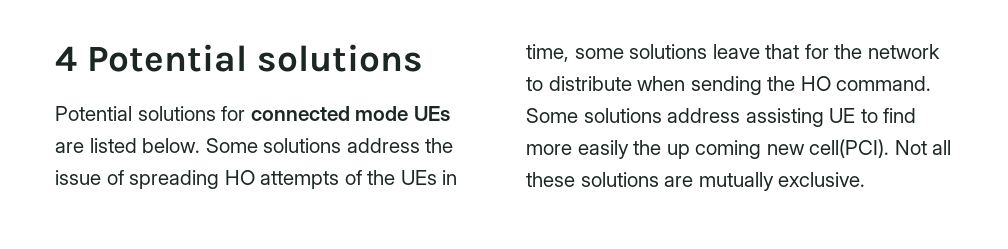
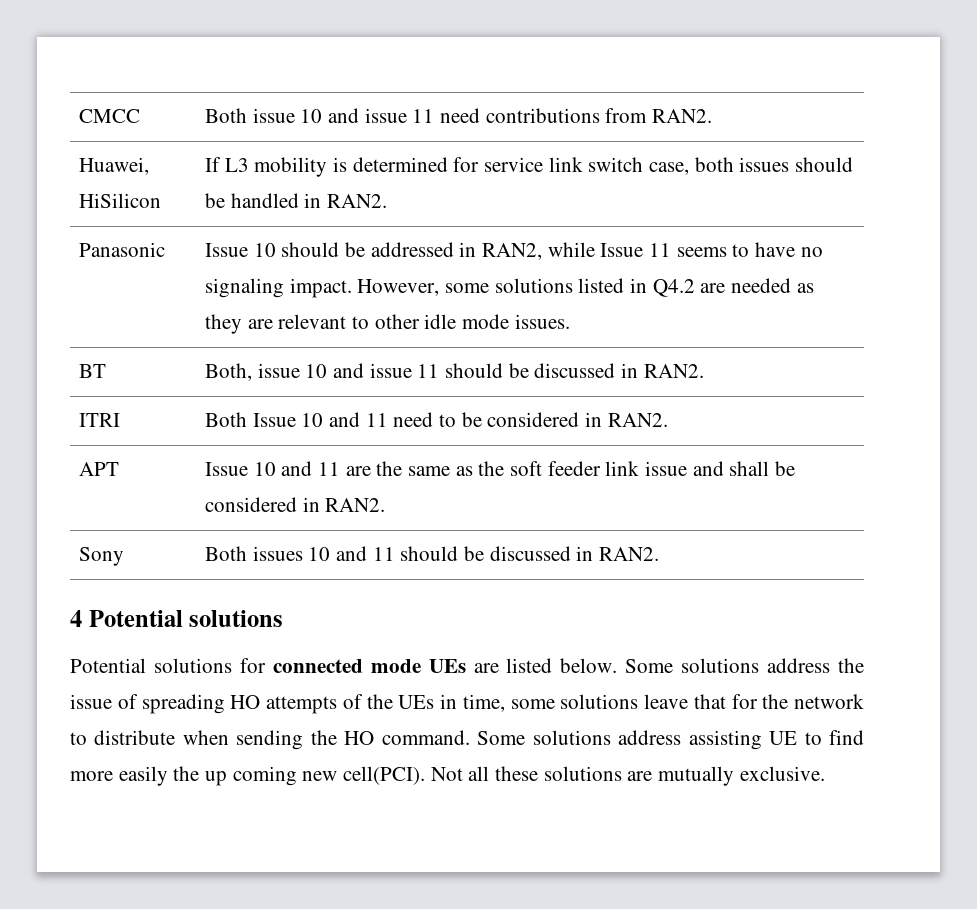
(55, 58) none -> [78,109,140,123] [204,108,713,123] [78,157,149,175] [78,193,161,208] [204,157,854,177] [204,193,388,208] [78,242,165,257] [204,242,823,260] [204,278,814,298] [204,314,570,334] [78,364,106,378] [204,363,704,381] [78,413,120,427] [204,412,668,427] [78,462,119,476] [204,461,796,476] [204,497,386,512] [78,547,124,566] [204,546,660,561] CMCC | Both issue 10 and issue 11 need contributions from RAN2. // Huawei, HiSilicon | If L3 mobility is determined for service link switch case, both issues should be handled in RAN2. // Panasonic | Issue 10 should be addressed in RAN2, while Issue 11 seems to have no signaling impact. However, some solutions listed in Q4.2 are needed as they are relevant to other idle mode issues. // BT | Both, issue 10 and issue 11 should be discussed in RAN2. // ITRI | Both Issue 10 and 11 need to be considered in RAN2. // APT | Issue 10 and 11 are the same as the soft feeder link issue and shall be considered in RAN2. // Sony | Both issues 10 and 11 should be discussed in RAN2. //

